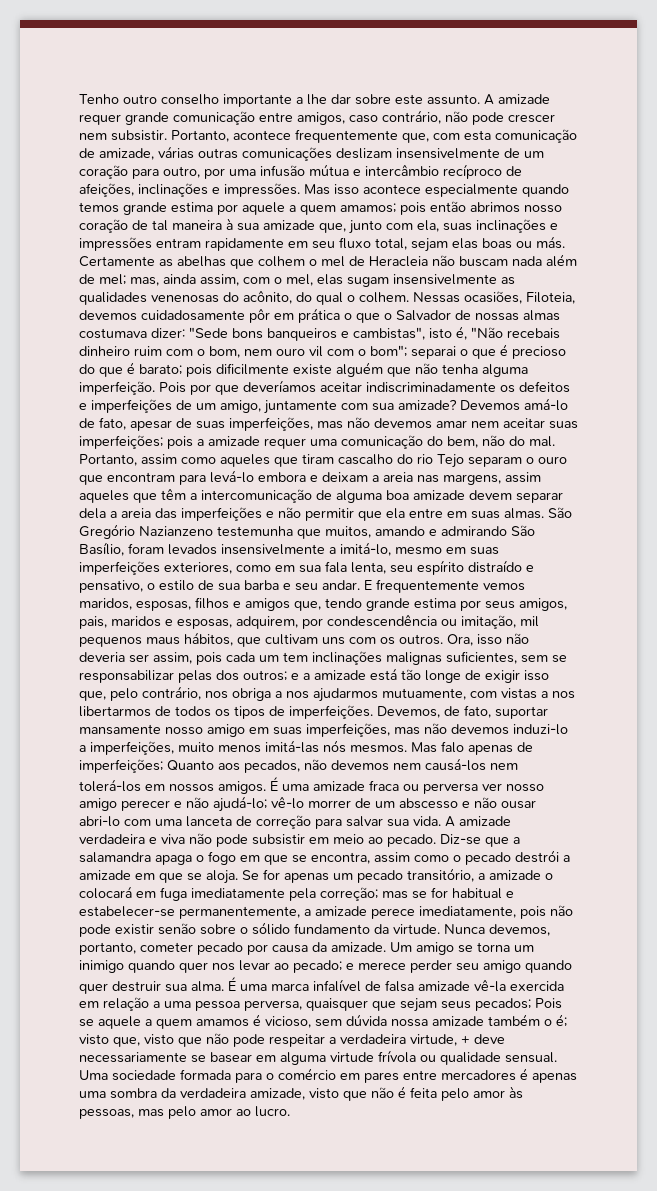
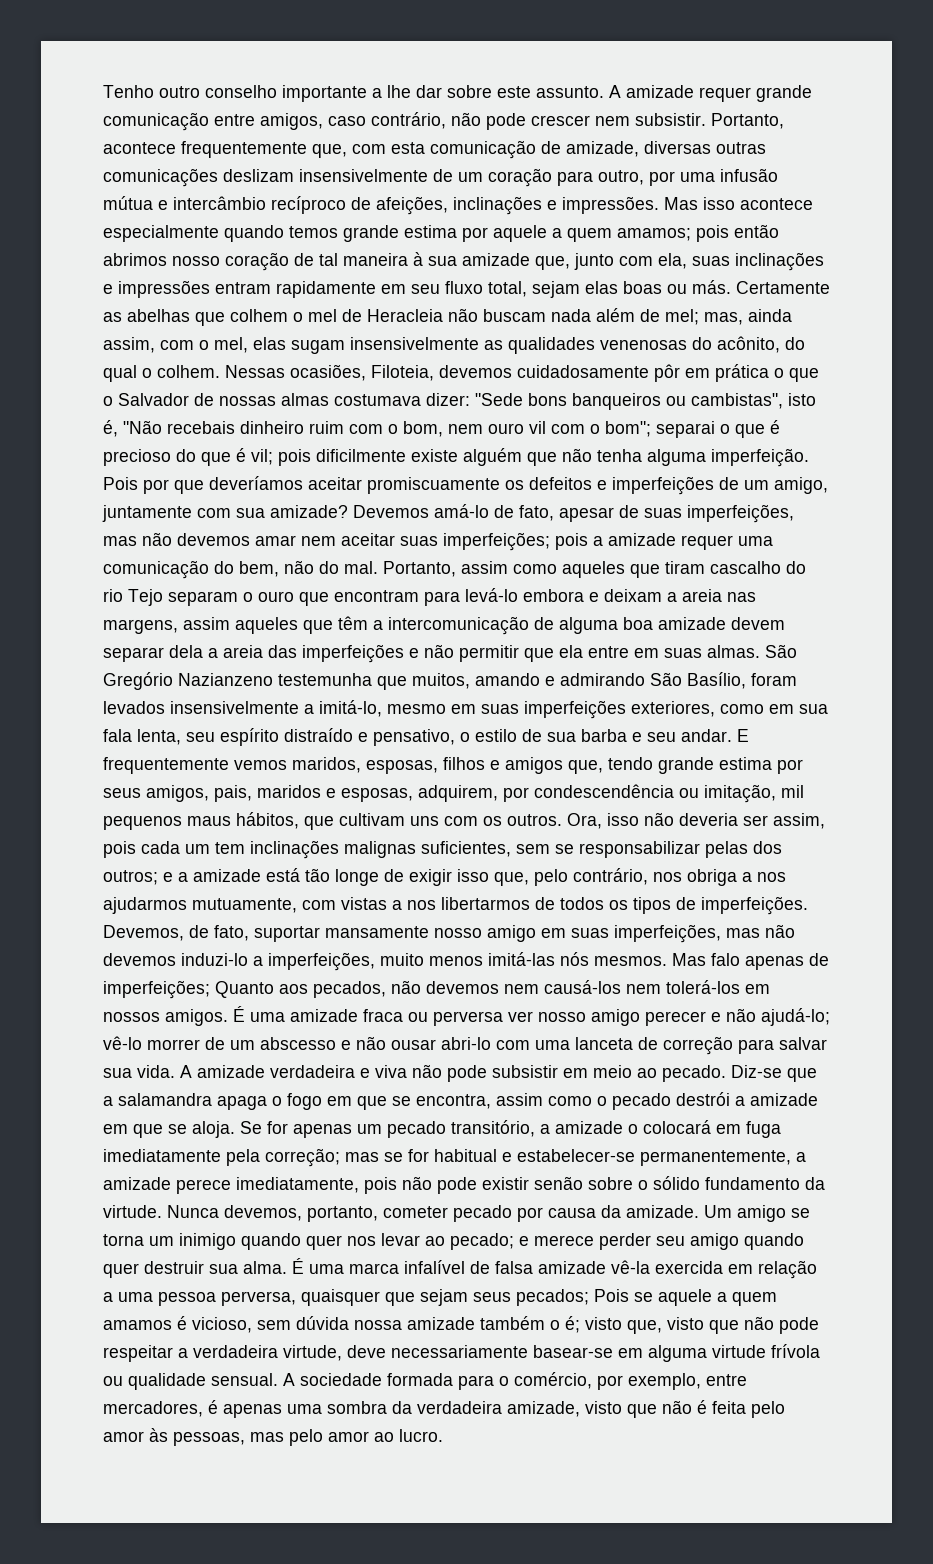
[158,146,194,159] várias -> [644,141,711,154] diversas
[341,331,349,338] e -> [666,396,686,406] ou
[139,364,182,375] barato; -> [251,449,273,465] vil;
[366,382,496,393] indiscriminadamente -> [367,477,500,494] promiscuamente
[461,1035,470,1044] + -> (342, 1353) none
[191,1052,252,1063] se basear -> [533,1345,613,1358] basear-se
[79,1070,108,1080] Uma -> [283,1373,295,1386] A
[278,1068,516,1083] comércio em pares entre mercadores -> [514,1372,747,1390] [103,1401,203,1417] comércio, por exemplo, entre mercadores,

